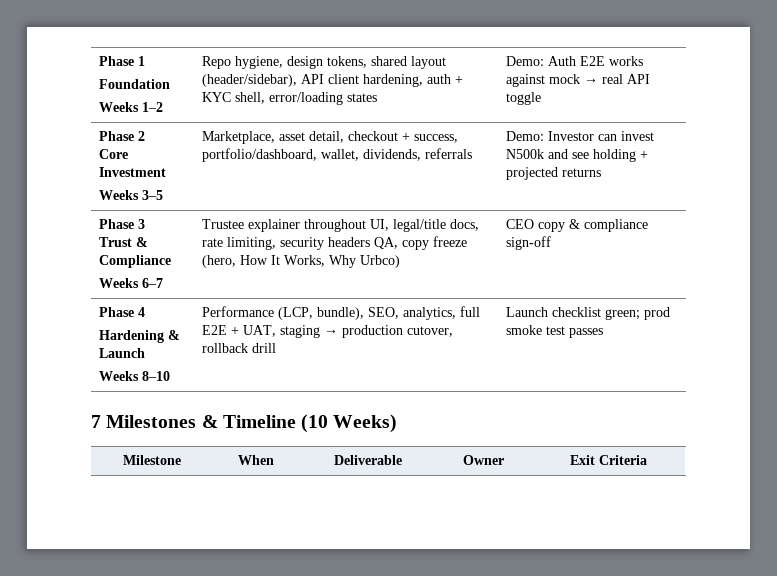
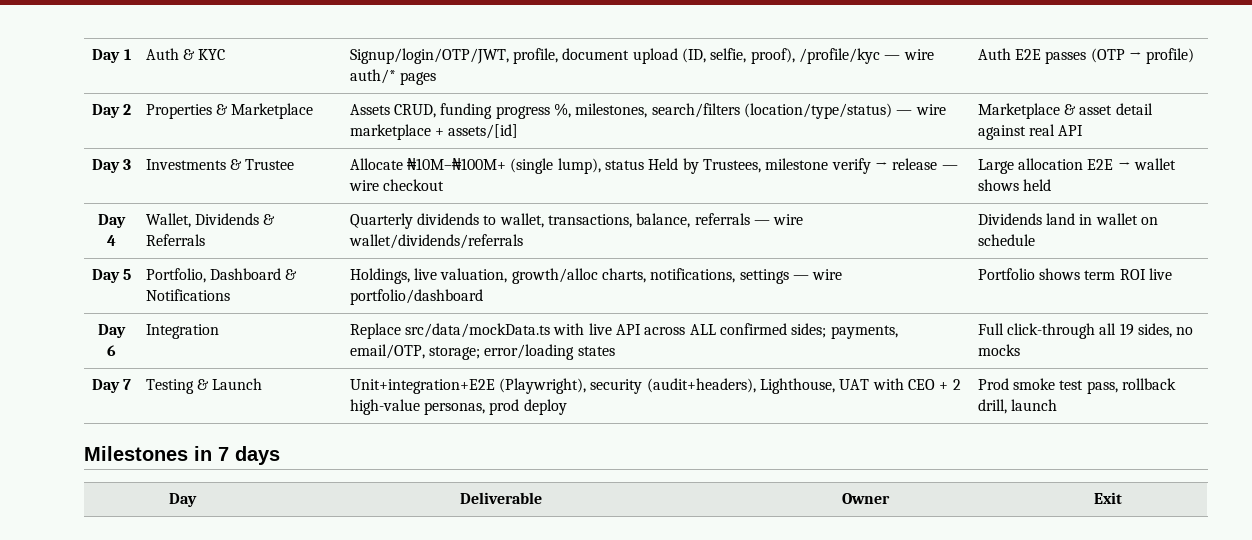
[98,56,145,66] [98,79,170,89] [98,102,163,112] [201,56,446,69] [201,74,463,87] [201,92,377,105] [505,56,643,66] [505,74,650,87] [505,92,541,105] [98,131,145,141] [98,149,128,159] [98,167,166,177] [98,190,163,200] [201,131,458,144] [201,148,472,162] [505,131,654,141] [505,149,648,162] [505,167,601,180] [98,219,145,229] [98,237,148,247] [98,255,171,268] [98,278,163,288] [201,219,479,232] [201,236,467,250] [201,255,400,268] [505,219,648,232] [505,236,551,250] [98,307,145,317] [98,330,180,343] [98,348,145,358] [98,371,170,381] [201,306,480,320] [201,325,453,338] [201,343,276,353] [505,307,670,320] [505,325,603,338] [91,414,398,433] [123,455,181,465] [237,455,274,465] Phase 1 // Foundation // Weeks 1–2 | Repo hygiene, design tokens, shared layout (header/sidebar), API client hardening, auth + KYC shell, error/loading states | Demo: Auth E2E works against mock → real API toggle // Phase 2 // Core Investment // Weeks 3–5 | Marketplace, asset detail, checkout + success, portfolio/dashboard, wallet, dividends, referrals | Demo: Investor can invest N500k and see holding + projected returns // Phase 3 // Trust & Compliance // Weeks 6–7 | Trustee explainer throughout UI, legal/title docs, rate limiting, security headers QA, copy freeze (hero, How It Works, Why Urbco) | CEO copy & compliance sign-off // Phase 4 // Hardening & Launch // Weeks 8–10 | Performance (LCP, bundle), SEO, analytics, full E2E + UAT, staging → production cutover, rollback drill | Launch checklist green; prod smoke test passes // 7 Milestones & Timeline (10 Weeks) // Milestone | When -> [92,49,131,63] [145,48,226,60] [349,48,934,64] [349,69,437,85] [977,48,1195,64] [91,104,132,118] [145,103,314,119] [349,103,946,119] [349,124,519,140] [977,103,1153,119] [977,124,1084,140] [91,159,132,173] [145,159,295,170] [349,158,958,174] [348,179,445,191] [977,158,1176,174] [977,179,1052,191] [98,214,126,228] [107,235,116,246] [145,213,276,228] [145,234,205,246] [349,213,804,229] [348,234,523,249] [977,213,1158,225] [977,234,1035,246] [91,269,132,283] [145,268,298,283] [145,289,230,301] [349,268,843,284] [349,289,483,305] [977,268,1172,280] [98,324,126,338] [107,345,116,356] [145,324,219,339] [349,323,898,339] [349,344,615,360] [977,323,1194,339] [977,344,1020,356] [91,379,132,393] [145,378,263,394] [349,378,961,394] [349,399,567,415] [977,378,1176,394] [977,399,1058,414] [84,446,280,465] [168,493,197,507] Day 1 | Auth & KYC | Signup/login/OTP/JWT, profile, document upload (ID, selfie, proof), /profile/kyc — wire auth/* pages | Auth E2E passes (OTP → profile) // Day 2 | Properties & Marketplace | Assets CRUD, funding progress %, milestones, search/filters (location/type/status) — wire marketplace + assets/[id] | Marketplace & asset detail against real API // Day 3 | Investments & Trustee | Allocate ₦10M–₦100M+ (single lump), status Held by Trustees, milestone verify → release — wire checkout | Large allocation E2E → wallet shows held // Day 4 | Wallet, Dividends & Referrals | Quarterly dividends to wallet, transactions, balance, referrals — wire wallet/dividends/referrals | Dividends land in wallet on schedule // Day 5 | Portfolio, Dashboard & Notifications | Holdings, live valuation, growth/alloc charts, notifications, settings — wire portfolio/dashboard | Portfolio shows term ROI live // Day 6 | Integration | Replace src/data/mockData.ts with live API across ALL confirmed sides; payments, email/OTP, storage; error/loading states | Full click-through all 19 sides, no mocks // Day 7 | Testing & Launch | Unit+integration+E2E (Playwright), security (audit+headers), Lighthouse, UAT with CEO + 2 high-value personas, prod deploy | Prod smoke test pass, rollback drill, launch // Milestones in 7 days // Day
[598,455,647,465] Criteria -> (1122, 498) none

